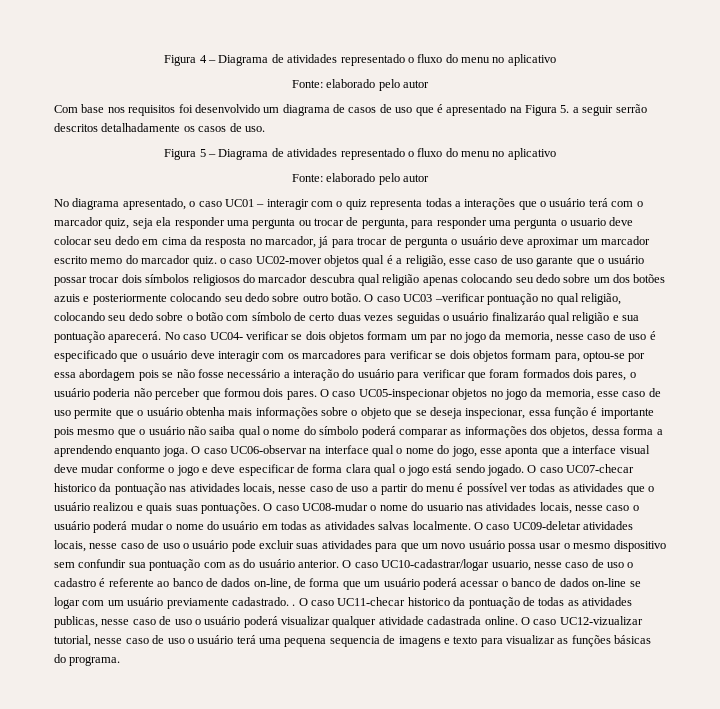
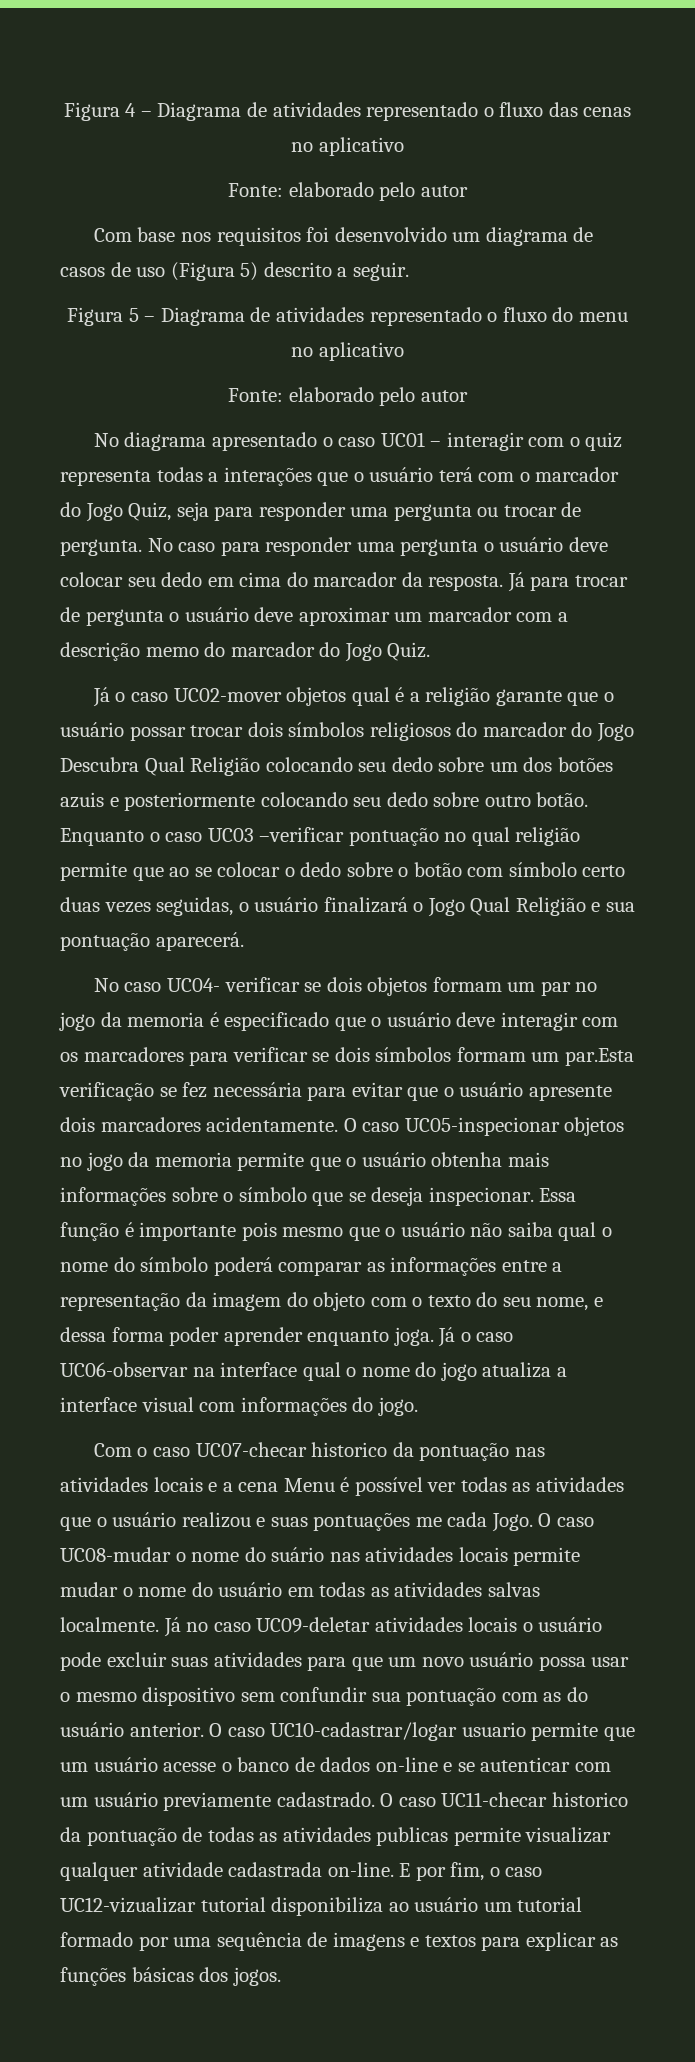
[445,54,490,63] do menu -> [548,102,632,117] das cenas
[415,104,647,116] [54,123,265,132] que é apresentado na Figura 5. a seguir serrão descritos detalhadamente os casos de uso. -> [170,262,409,281] (Figura 5) descrito a seguir.
[122,198,186,210] apresentado, -> [212,432,318,451] apresentado
[105,217,172,229] quiz, seja ela -> [60,502,254,522] do Jogo Quiz, seja para
[361,218,408,229] pergunta, -> [60,538,216,556] pergunta. No caso
[570,218,606,226] usuario -> [499,537,564,552] usuário
[189,236,329,248] da resposta no marcador, já -> [286,572,525,592] do marcador da resposta. Já
[54,255,217,267] escrito memo do marcador quiz. -> [516,612,568,622] [60,642,431,662] [92,687,110,707] com a descrição memo do marcador do Jogo Quiz. // Já
[405,255,533,267] religião, esse caso de uso -> [425,687,491,706] religião
[309,274,458,286] descubra qual religião apenas -> [571,722,634,742] [60,757,261,776] do Jogo Descubra Qual Religião
[364,294,374,302] O -> [60,828,160,846] Enquanto o
[581,293,621,305] [54,312,127,321] religião, colocando seu -> [515,827,581,846] [60,862,295,881] religião permite que ao se colocar o
[294,312,306,321] de -> (577, 869) none
[396,312,610,324] seguidas o usuário finalizaráo qual religião -> [156,897,586,917] seguidas, o usuário finalizará o Jogo Qual Religião
(162, 337) none -> (244, 941) //
[504,331,647,343] memoria, nesse caso de uso -> [127,1012,205,1027] memoria
[472,350,646,362] [54,369,636,381] [54,388,317,400] objetos formam para, optou-se por essa abordagem pois se não fosse necessário a interação do usuário para verificar que foram formados dois pares, o usuário poderia não perceber que formou dois pares. -> [375,1047,634,1066] [59,1082,612,1101] [60,1117,339,1132] símbolos formam um par.Esta verificação se fez necessária para evitar que o usuário apresente dois marcadores acidentamente.
[545,388,661,400] [54,410,71,416] memoria, esse caso de uso -> [154,1152,232,1167] memoria
[360,407,391,419] objeto -> [238,1187,307,1202] símbolo
[465,408,551,419] inspecionar, essa -> [428,1187,577,1206] inspecionar. Essa
[530,426,663,438] [54,445,201,457] dos objetos, dessa forma a aprendendo enquanto joga. O -> [501,1260,563,1272] [60,1292,603,1311] [60,1327,471,1347] entre a representação da imagem do objeto com o texto do seu nome, e dessa forma poder aprender enquanto joga. Já o
[451,445,650,457] [54,464,537,476] jogo, esse aponta que a interface visual deve mudar conforme o jogo e deve especificar de forma clara qual o jogo está sendo jogado. O -> [440,1362,567,1381] [60,1397,418,1416] [93,1443,148,1457] jogo atualiza a interface visual com informações do jogo. // Com o
[242,483,455,495] locais, nesse caso de uso a partir do menu -> [153,1477,335,1492] locais e a cena Menu
[146,502,260,514] quais suas pontuações. -> [270,1512,533,1532] suas pontuações me cada Jogo.
[426,502,639,514] [54,521,128,533] usuario nas atividades locais, nesse caso o usuário poderá -> [271,1547,581,1566] suário nas atividades locais permite
[473,522,483,530] O -> [163,1617,209,1637] Já no
[54,540,180,552] locais, nesse caso de uso -> [468,1617,518,1632] locais
[491,559,634,571] [54,578,340,590] usuario, nesse caso de uso o cadastro é referente ao banco de dados on-line, de forma -> [461,1722,599,1741] usuario permite
[422,578,500,590] poderá acessar -> [163,1762,217,1772] acesse
[629,581,641,587] [54,597,80,609] se logar -> [443,1757,571,1772] e se autenticar
[292,604,296,606] . -> (375, 1799) none
[54,616,643,628] [54,635,555,647] publicas, nesse caso de uso o usuário poderá visualizar qualquer atividade cadastrada online. O caso UC12-vizualizar tutorial, nesse caso de uso o usuário terá uma pequena sequencia de imagens e texto para visualizar -> [376,1827,612,1846] [60,1862,543,1881] [60,1897,583,1916] [60,1932,596,1951] publicas permite visualizar qualquer atividade cadastrada on-line. E por fim, o caso UC12-vizualizar tutorial disponibiliza ao usuário um tutorial formado por uma sequência de imagens e textos para explicar
[54,654,121,666] do programa. -> [199,1967,281,1986] dos jogos.

